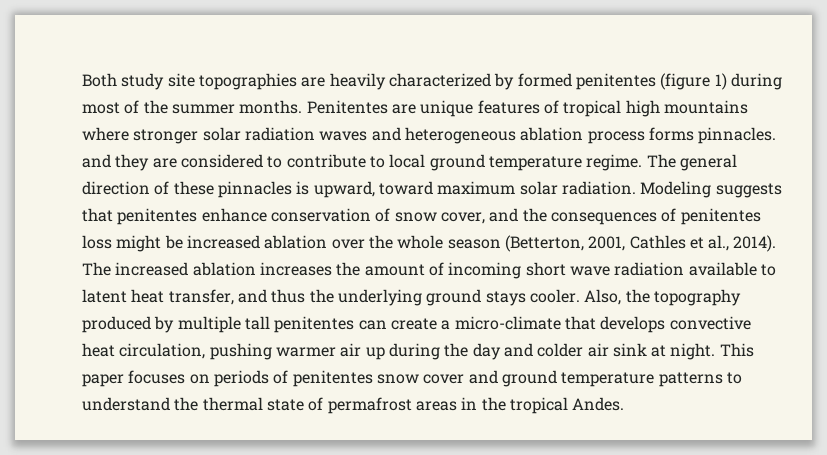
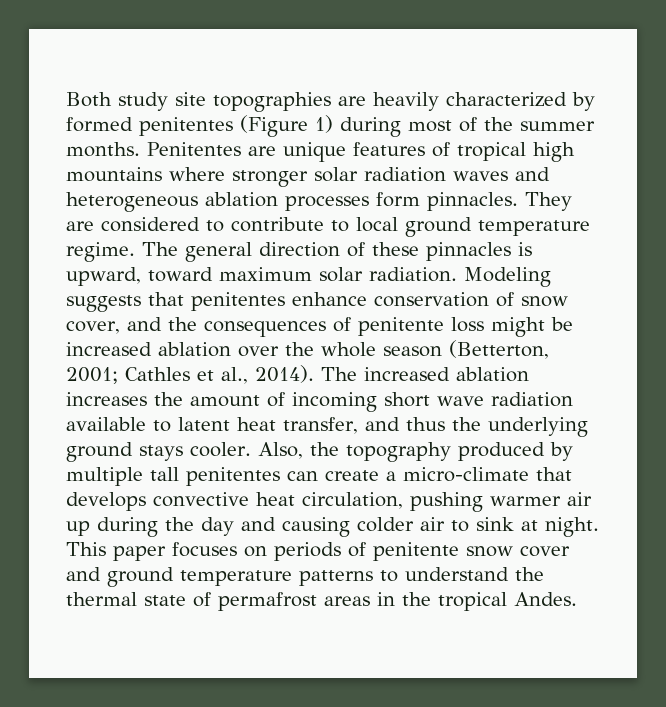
[660,73,711,90] (figure -> [240,115,308,137] (Figure
[587,127,777,144] [82,154,150,171] process forms pinnacles. and they -> [285,192,572,211] processes form pinnacles. They
[680,208,761,225] penitentes -> [357,317,444,336] penitente
[588,236,626,251] 2001, -> [66,367,118,384] 2001;
(533, 350) none -> [282,517,350,537] causing
(609, 350) none -> [451,520,469,532] to
[292,370,373,387] penitentes -> [373,542,459,561] penitente

